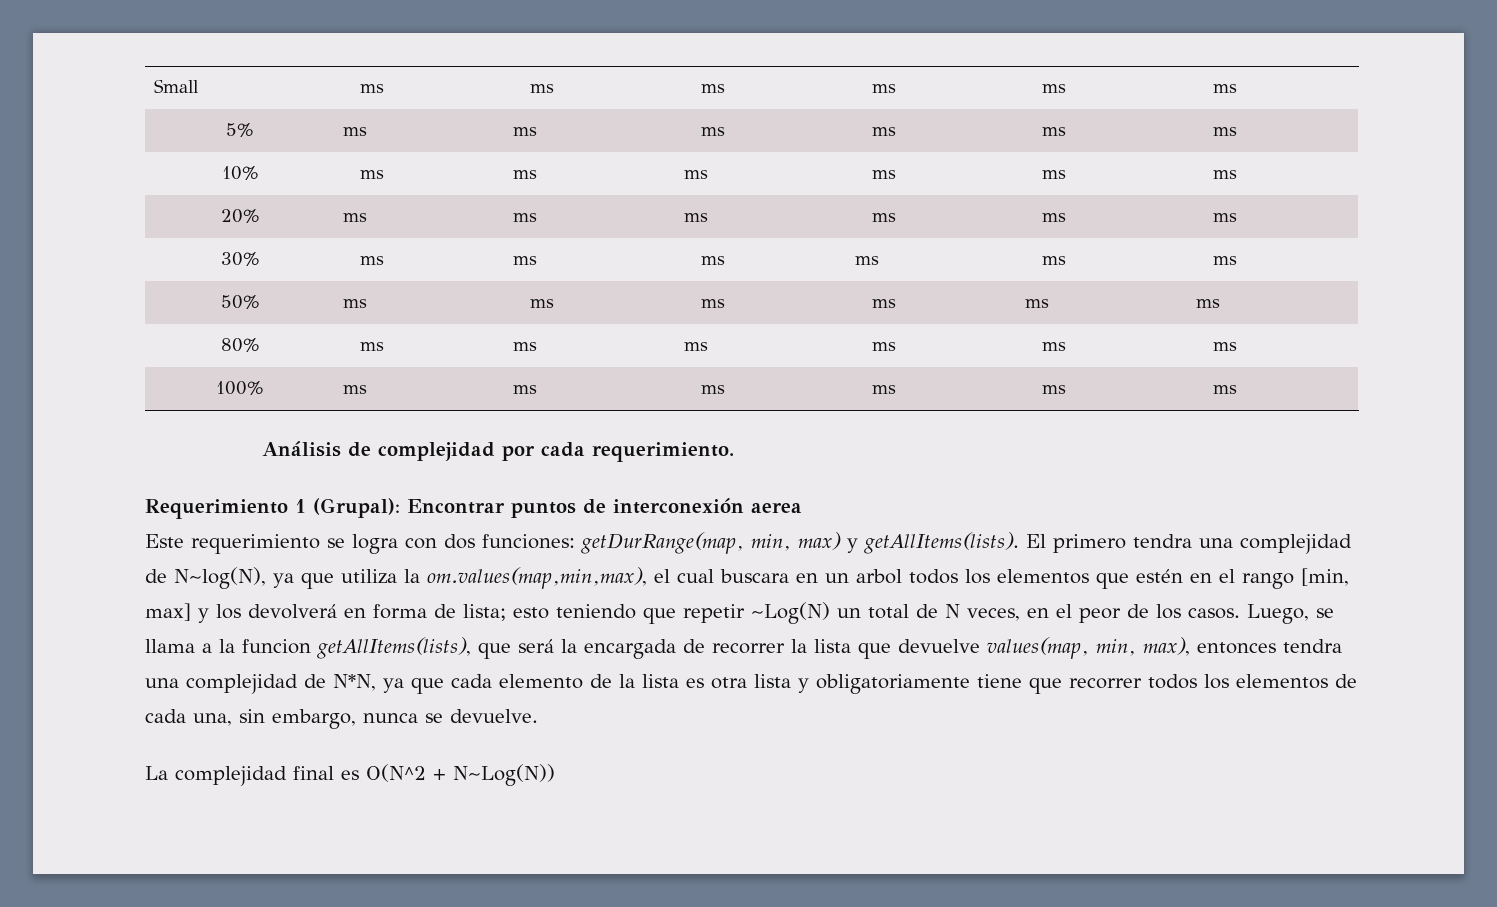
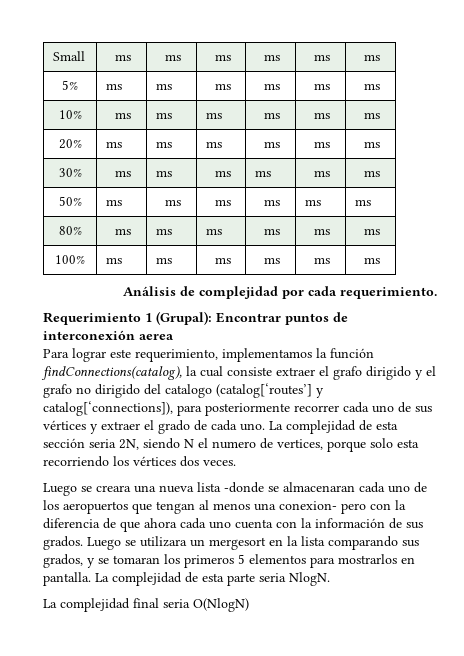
[145,532,1352,554] [145,567,1349,589] [145,602,1334,624] [145,637,1342,659] [145,674,1357,694] [145,709,538,729] Este requerimiento se logra con dos funciones: getDurRange(map, min, max) y getAllItems(lists). El primero tendra una complejidad de N~log(N), ya que utiliza la om.values(map,min,max), el cual buscara en un arbol todos los elementos que estén en el rango [min, max] y los devolverá en forma de lista; esto teniendo que repetir ~Log(N) un total de N veces, en el peor de los casos. Luego, se llama a la funcion getAllItems(lists), que será la encargada de recorrer la lista que devuelve values(map, min, max), entonces tendra una complejidad de N*N, ya que cada elemento de la lista es otra lista y obligatoriamente tiene que recorrer todos los elementos de cada una, sin embargo, nunca se devuelve. -> [43,348,374,362] [41,366,436,380] [43,383,324,398] [43,401,432,416] [43,420,398,434] [43,438,419,452] [43,456,236,467] [43,482,427,496] [43,500,406,514] [43,518,423,532] [43,536,419,550] [43,554,415,568] [43,572,330,586] Para lograr este requerimiento, implementamos la función findConnections(catalog), la cual consiste extraer el grafo dirigido y el grafo no dirigido del catalogo (catalog[‘routes’] y catalog[‘connections]), para posteriormente recorrer cada uno de sus vértices y extraer el grado de cada uno. La complejidad de esta sección seria 2N, siendo N el numero de vertices, porque solo esta recorriendo los vértices dos veces. // Luego se creara una nueva lista -donde se almacenaran cada uno de los aeropuertos que tengan al menos una conexion- pero con la diferencia de que ahora cada uno cuenta con la información de sus grados. Luego se utilizara un mergesort en la lista comparando sus grados, y se tomaran los primeros 5 elementos para mostrarlos en pantalla. La complejidad de esta parte seria NlogN.
[341,764,555,786] es O(N^2 + N~Log(N)) -> [163,598,249,612] seria O(NlogN)

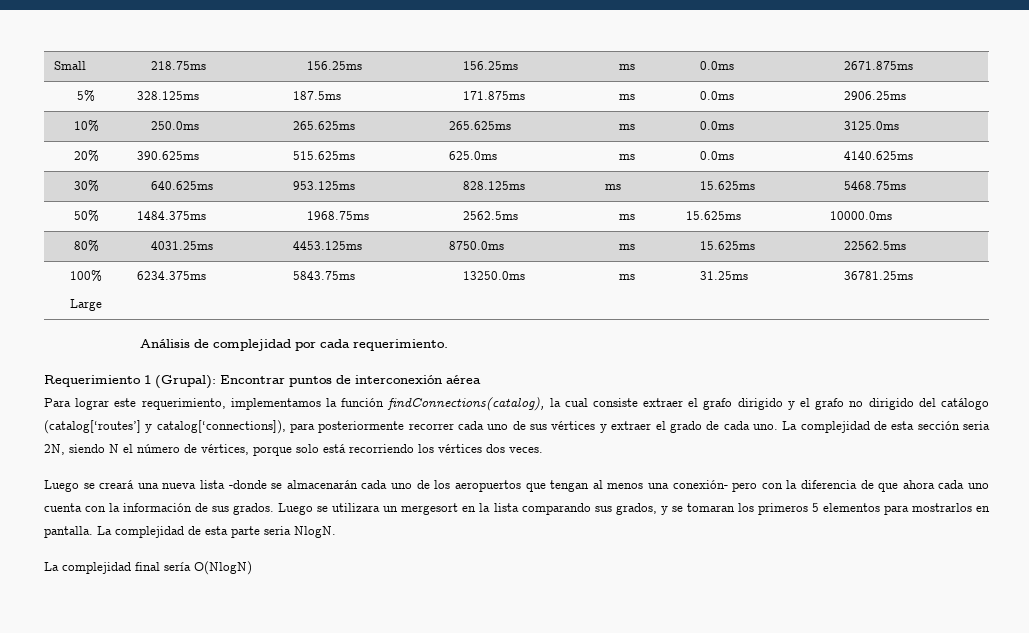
[115,54,132,61] [165,54,182,61] [215,54,232,61] [264,54,281,61] [314,54,331,61] [364,54,381,61] [62,80,78,90] [106,83,123,90] [156,83,173,90] [215,83,232,90] [264,83,281,90] [314,83,331,90] [364,83,381,90] [58,110,82,119] [115,112,132,119] [156,112,173,119] [206,112,223,119] [264,112,281,119] [314,112,331,119] [364,112,381,119] [58,139,82,149] [106,141,123,148] [156,141,173,148] [206,141,223,148] [264,141,281,148] [314,141,331,148] [364,141,381,148] [58,168,82,177] [115,170,132,177] [156,170,173,177] [215,170,232,177] [255,170,272,177] [314,170,331,177] [364,170,381,177] [58,196,82,206] [106,199,123,206] [165,199,182,206] [215,199,232,206] [264,199,281,206] [305,199,322,206] [355,199,372,206] [58,226,82,235] [115,228,132,235] [156,228,173,235] [206,228,223,235] [264,228,281,235] [314,228,331,235] [364,228,381,235] [55,255,85,264] [106,257,123,264] [156,257,173,264] [215,257,232,264] [264,257,281,264] [314,257,331,264] [364,257,381,264] ms | ms | ms | ms | ms | ms // 5% | ms | ms | ms | ms | ms | ms // 10% | ms | ms | ms | ms | ms | ms // 20% | ms | ms | ms | ms | ms | ms // 30% | ms | ms | ms | ms | ms | ms // 50% | ms | ms | ms | ms | ms | ms // 80% | ms | ms | ms | ms | ms | ms // 100% | ms | ms | ms | ms | ms | ms -> [150,61,206,70] [306,61,362,70] [462,61,518,70] [618,64,635,70] [699,61,734,70] [843,61,913,70] [77,90,95,102] [136,91,199,100] [292,91,341,100] [462,91,525,100] [618,94,635,100] [699,91,734,100] [843,91,906,100] [73,120,99,132] [150,121,199,130] [292,121,355,130] [448,121,511,130] [618,124,635,130] [699,121,734,130] [843,121,899,130] [73,150,99,162] [136,151,199,160] [292,151,355,160] [448,151,497,160] [618,154,635,160] [699,151,734,160] [843,151,913,160] [73,180,99,192] [150,181,213,190] [292,181,355,190] [462,181,525,190] [604,184,621,190] [699,181,755,190] [843,181,906,190] [73,210,99,222] [136,211,206,220] [306,211,369,220] [462,211,518,220] [618,214,635,220] [685,211,741,220] [829,211,892,220] [73,240,99,252] [150,241,213,250] [292,241,362,250] [448,241,504,250] [618,244,635,250] [699,241,755,250] [843,241,906,250] [70,270,102,282] [70,299,102,311] [136,271,206,280] [292,271,355,280] [462,271,525,280] [618,274,635,280] [699,271,748,280] [843,271,913,280] 218.75ms | 156.25ms | 156.25ms | ms | 0.0ms | 2671.875ms // 5% | 328.125ms | 187.5ms | 171.875ms | ms | 0.0ms | 2906.25ms // 10% | 250.0ms | 265.625ms | 265.625ms | ms | 0.0ms | 3125.0ms // 20% | 390.625ms | 515.625ms | 625.0ms | ms | 0.0ms | 4140.625ms // 30% | 640.625ms | 953.125ms | 828.125ms | ms | 15.625ms | 5468.75ms // 50% | 1484.375ms | 1968.75ms | 2562.5ms | ms | 15.625ms | 10000.0ms // 80% | 4031.25ms | 4453.125ms | 8750.0ms | ms | 15.625ms | 22562.5ms // 100% // Large | 6234.375ms | 5843.75ms | 13250.0ms | ms | 31.25ms | 36781.25ms
[139,334,174,340] aerea -> [446,375,481,384] aérea
[165,384,212,398] catalogo -> [940,398,989,410] catálogo
[212,438,323,450] numero de vertices, -> [137,444,249,455] número de vértices,
[397,439,419,448] esta -> [323,444,346,453] está
[96,485,131,492] creara -> [99,480,135,489] creará
[283,482,355,492] almacenaran -> [286,480,358,489] almacenarán
[279,501,337,510] conexion- -> [672,480,728,489] conexión-
[163,599,190,608] seria -> [164,562,191,571] sería

